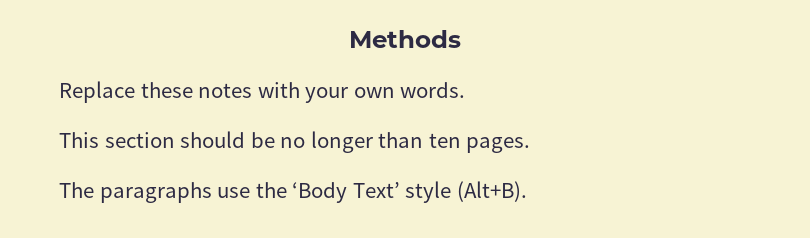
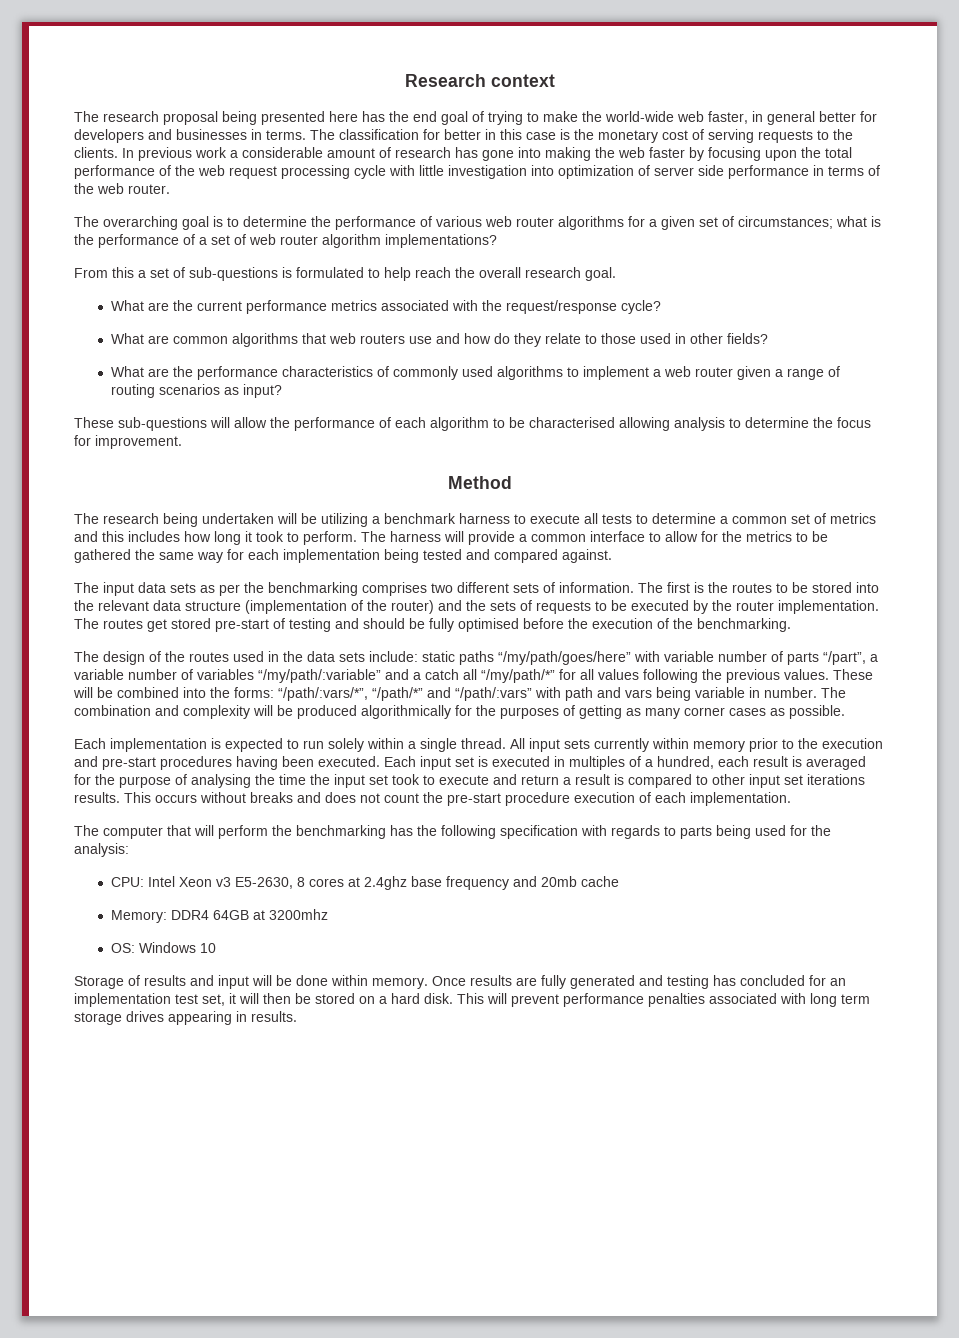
[349,30,461,48] [59,81,466,103] [59,131,531,153] [59,181,527,203] Methods // Replace these notes with your own words. // This section should be no longer than ten pages. // The paragraphs use the ‘Body Text’ style (Alt+B). -> [404,74,555,87] [74,111,877,125] [74,129,853,143] [74,147,852,161] [74,165,880,179] [74,183,170,194] [74,216,881,230] [74,234,497,248] [74,267,616,281] [111,300,662,314] [111,333,769,347] [111,366,841,380] [111,384,283,398] [74,417,871,431] [74,435,182,449] [447,476,512,489] [74,513,876,527] [74,531,828,545] [74,549,612,563] [74,582,879,596] [74,600,879,614] [74,618,791,632] [74,651,878,665] [74,669,873,683] [73,687,846,701] [74,705,845,719] [74,738,883,752] [74,756,866,770] [74,774,865,788] [74,792,791,806] [74,825,831,839] [74,843,129,857] [111,876,620,890] [111,909,329,923] [111,942,217,953] [74,975,846,989] [74,993,870,1007] [74,1011,297,1025] Research context // The research proposal being presented here has the end goal of trying to make the world-wide web faster, in general better for developers and businesses in terms. The classification for better in this case is the monetary cost of serving requests to the clients. In previous work a considerable amount of research has gone into making the web faster by focusing upon the total performance of the web request processing cycle with little investigation into optimization of server side performance in terms of the web router. // The overarching goal is to determine the performance of various web router algorithms for a given set of circumstances; what is the performance of a set of web router algorithm implementations? // From this a set of sub-questions is formulated to help reach the overall research goal. // What are the current performance metrics associated with the request/response cycle? // What are common algorithms that web routers use and how do they relate to those used in other fields? // What are the performance characteristics of commonly used algorithms to implement a web router given a range of routing scenarios as input? // These sub-questions will allow the performance of each algorithm to be characterised allowing analysis to determine the focus for improvement. // Method // The research being undertaken will be utilizing a benchmark harness to execute all tests to determine a common set of metrics and this includes how long it took to perform. The harness will provide a common interface to allow for the metrics to be gathered the same way for each implementation being tested and compared against. // The input data sets as per the benchmarking comprises two different sets of information. The first is the routes to be stored into the relevant data structure (implementation of the router) and the sets of requests to be executed by the router implementation. The routes get stored pre-start of testing and should be fully optimised before the execution of the benchmarking. // The design of the routes used in the data sets include: static paths “/my/path/goes/here” with variable number of parts “/part”, a variable number of variables “/my/path/:variable” and a catch all “/my/path/*” for all values following the previous values. These will be combined into the forms: “/path/:vars/*”, “/path/*” and “/path/:vars” with path and vars being variable in number. The combination and complexity will be produced algorithmically for the purposes of getting as many corner cases as possible. // Each implementation is expected to run solely within a single thread. All input sets currently within memory prior to the execution and pre-start procedures having been executed. Each input set is executed in multiples of a hundred, each result is averaged for the purpose of analysing the time the input set took to execute and return a result is compared to other input set iterations results. This occurs without breaks and does not count the pre-start procedure execution of each implementation. // The computer that will perform the benchmarking has the following specification with regards to parts being used for the analysis: // CPU: Intel Xeon v3 E5-2630, 8 cores at 2.4ghz base frequency and 20mb cache // Memory: DDR4 64GB at 3200mhz // OS: Windows 10 // Storage of results and input will be done within memory. Once results are fully generated and testing has concluded for an implementation test set, it will then be stored on a hard disk. This will prevent performance penalties associated with long term storage drives appearing in results.

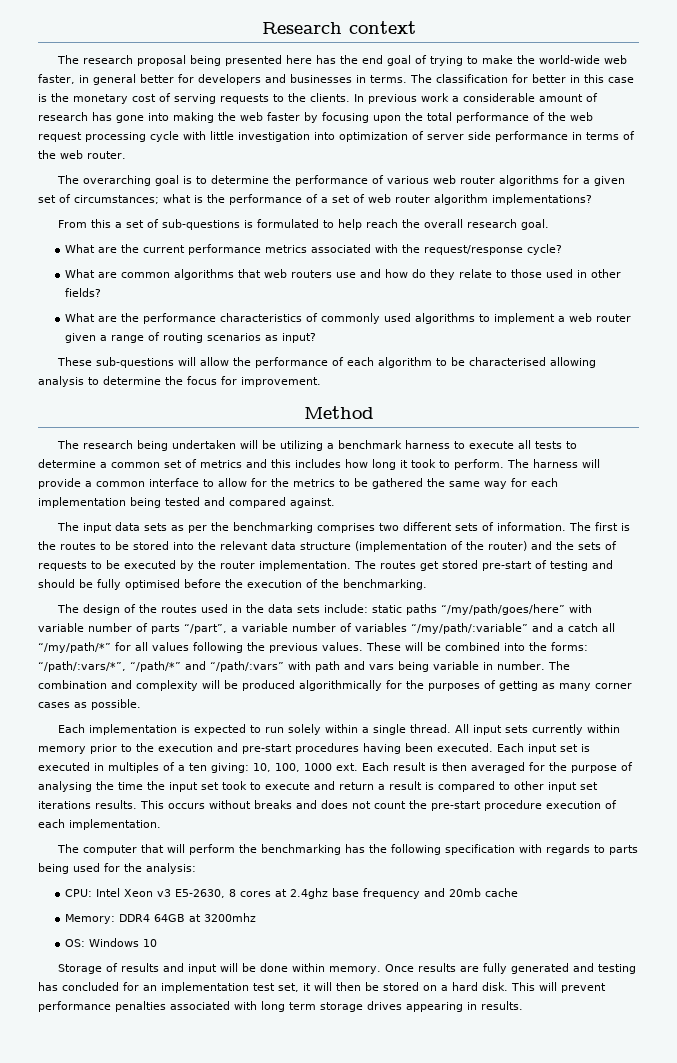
[657,756,802,769] hundred, each result is -> [189,762,467,773] ten giving: 10, 100, 1000 ext. Each result is then

